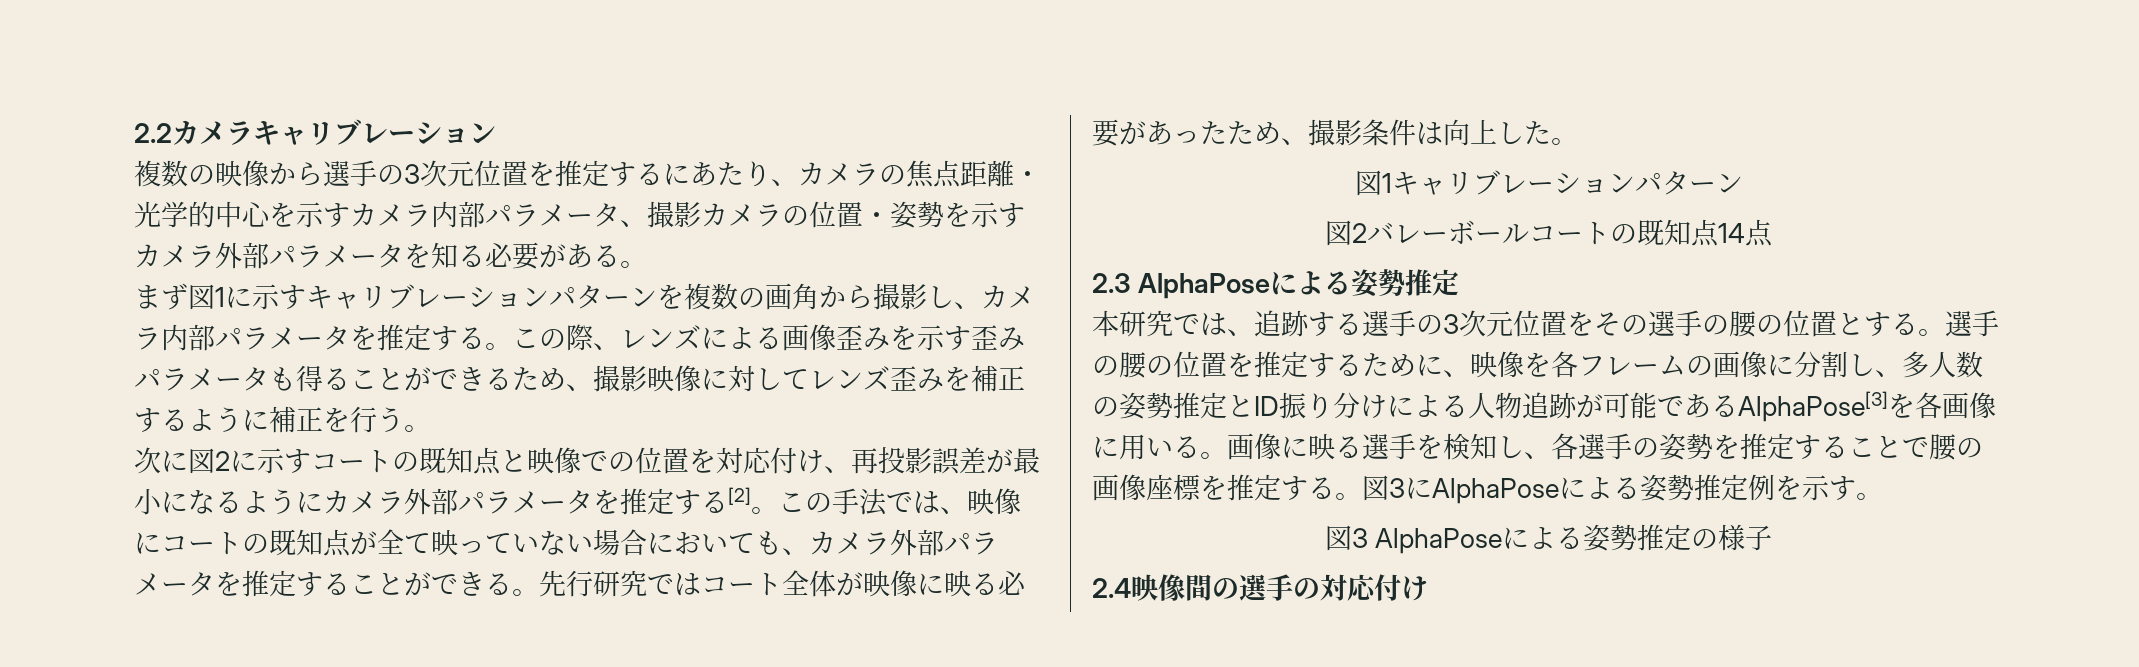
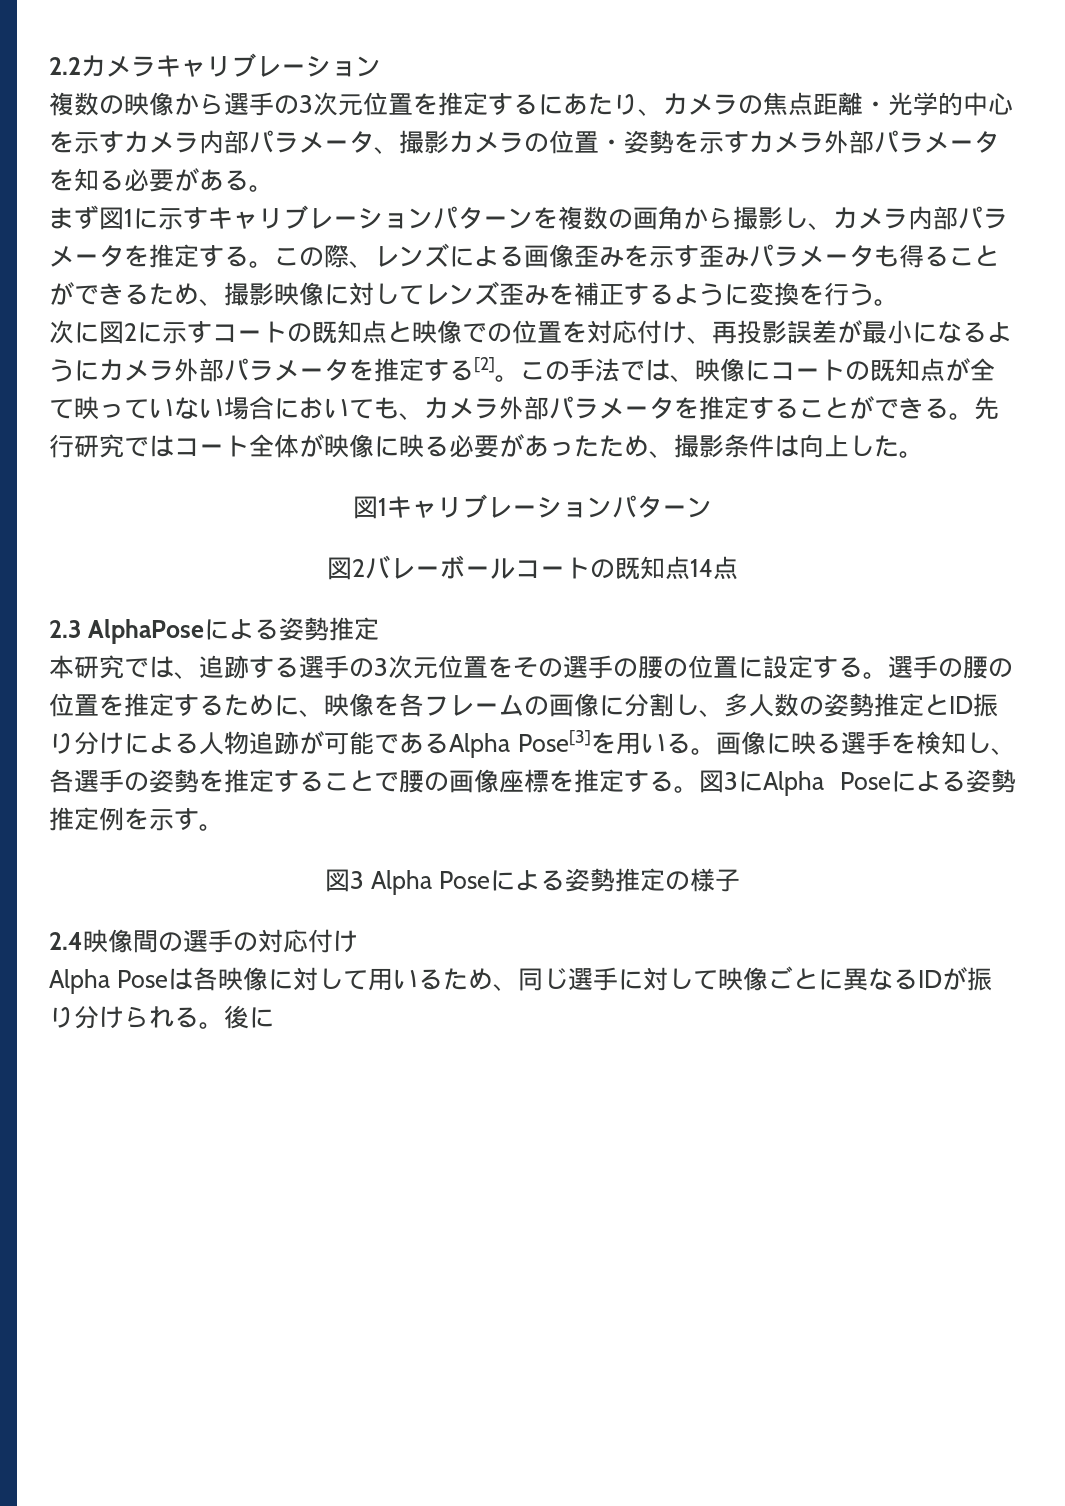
[269,406,323,433] 補正 -> [749,282,799,306] 変換
[1837,313,1864,335] と -> [738,655,813,679] に設定
[1738,391,1996,422] [1092,436,1119,458] AlphaPose[3]を各画像に -> [449,730,616,758] Alpha Pose[3]を
[1432,478,1559,504] AlphaPose -> [763,771,891,796] Alpha Pose
[1375,528,1503,554] AlphaPose -> [371,870,490,895] Alpha Pose
(1428, 588) none -> [49,966,992,994] [49,1005,274,1029] // Alpha Poseは各映像に対して用いるため、同じ選手に対して映像ごとに異なるIDが振り分けられる。後に

